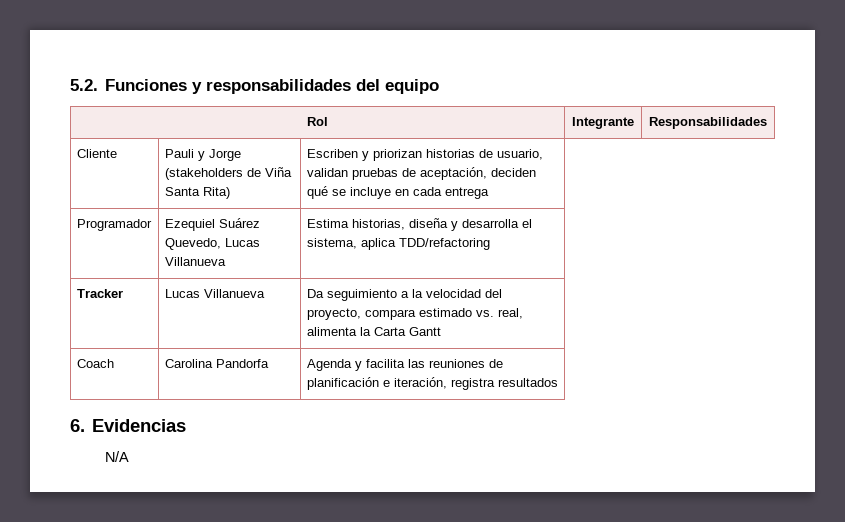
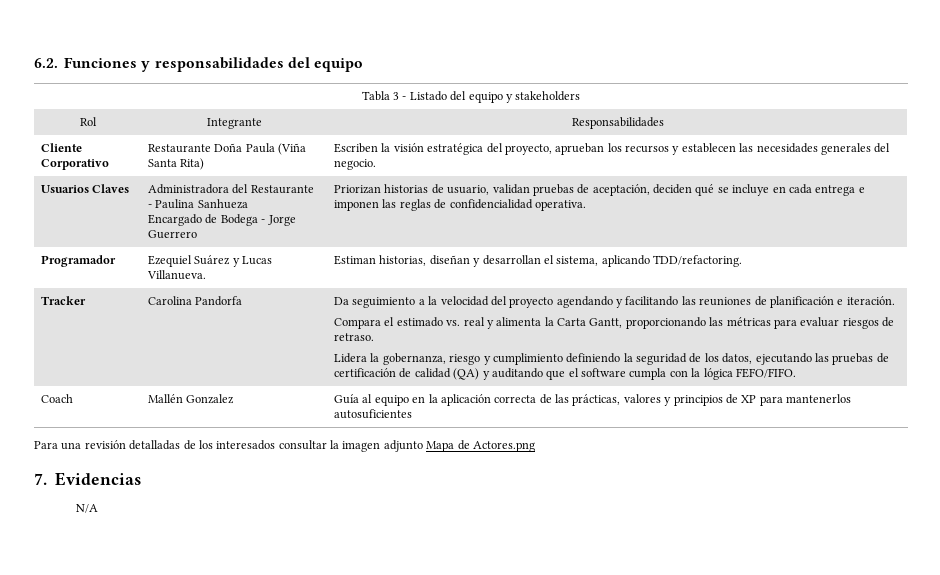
[70,79,98,91] 5.2. -> [34,58,58,68] 6.2.
[307,117,328,126] [572,117,634,129] [649,117,767,129] [76,149,117,158] [164,149,241,161] [164,167,292,180] [164,187,230,199] [306,149,422,161] Rol | Integrante | Responsabilidades // Cliente | Pauli y Jorge (stakeholders de Viña Santa Rita) | Escriben y priorizan -> [361,91,581,103] [80,117,97,126] [207,118,262,129] [571,117,664,129] [41,143,83,152] [41,159,110,170] [148,143,307,155] [148,158,205,170] [334,143,891,155] [334,159,377,170] [41,184,130,193] [148,184,314,194] [148,199,248,209] [148,214,296,226] [148,230,198,239] [334,185,382,194] Tabla 3 - Listado del equipo y stakeholders // Rol | Integrante | Responsabilidades // Cliente Corporativo | Restaurante Doña Paula (Viña Santa Rita) | Escriben la visión estratégica del proyecto, aprueban los recursos y establecen las necesidades generales del negocio. // Usuarios Claves | Administradora del Restaurante - Paulina Sanhueza // Encargado de Bodega - Jorge Guerrero | Priorizan
[76,219,152,231] [164,218,260,231] [164,238,260,250] [164,257,226,266] [306,218,532,231] [306,238,490,250] // Programador | Ezequiel Suárez Quevedo, Lucas Villanueva | Estima historias, diseña y desarrolla el sistema, aplica TDD/refactoring -> [858,187,865,193] [334,199,586,211] [41,255,117,267] [148,255,273,267] [147,270,207,280] [334,255,743,267] e imponen las reglas de confidencialidad operativa. // Programador | Ezequiel Suárez y Lucas Villanueva. | Estiman historias, diseñan y desarrollan el sistema, aplicando TDD/refactoring.
[164,289,265,298] Lucas Villanueva -> [148,296,243,306] Carolina Pandorfa
[306,308,523,320] [306,327,441,336] [76,359,114,368] [164,359,269,368] [306,359,405,371] proyecto, compara estimado vs. real, alimenta la Carta Gantt // Coach | Carolina Pandorfa | Agenda y facilita -> [509,296,679,308] proyecto agendando y facilitando
[393,377,558,390] [70,419,85,432] iteración, registra resultados // 6. -> [846,296,895,305] [334,317,895,329] [334,333,375,341] [334,353,889,365] [334,368,796,380] [41,394,74,403] [148,394,235,404] [334,394,852,406] [334,409,413,419] [34,440,535,452] [34,473,47,485] iteración. // Compara el estimado vs. real y alimenta la Carta Gantt, proporcionando las métricas para evaluar riesgos de retraso. // Lidera la gobernanza, riesgo y cumplimiento definiendo la seguridad de los datos, ejecutando las pruebas de certificación de calidad (QA) y auditando que el software cumpla con la lógica FEFO/FIFO. // Coach | Mallén Gonzalez | Guía al equipo en la aplicación correcta de las prácticas, valores y principios de XP para mantenerlos autosuficientes // Para una revisión detalladas de los interesados consultar la imagen adjunto Mapa de Actores.png // 7.

